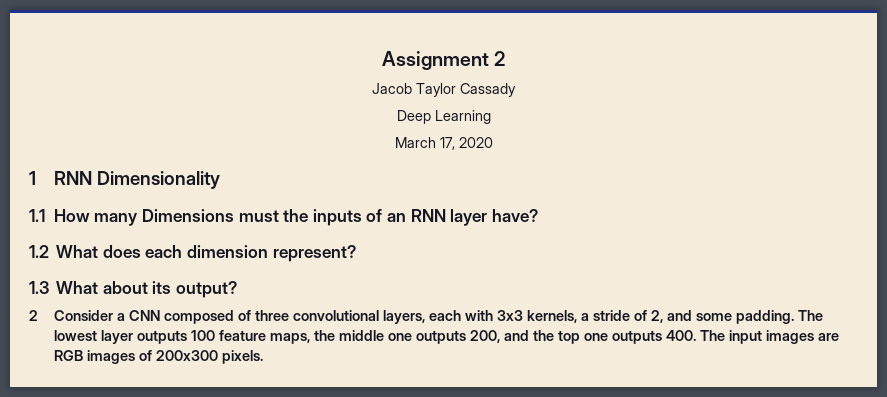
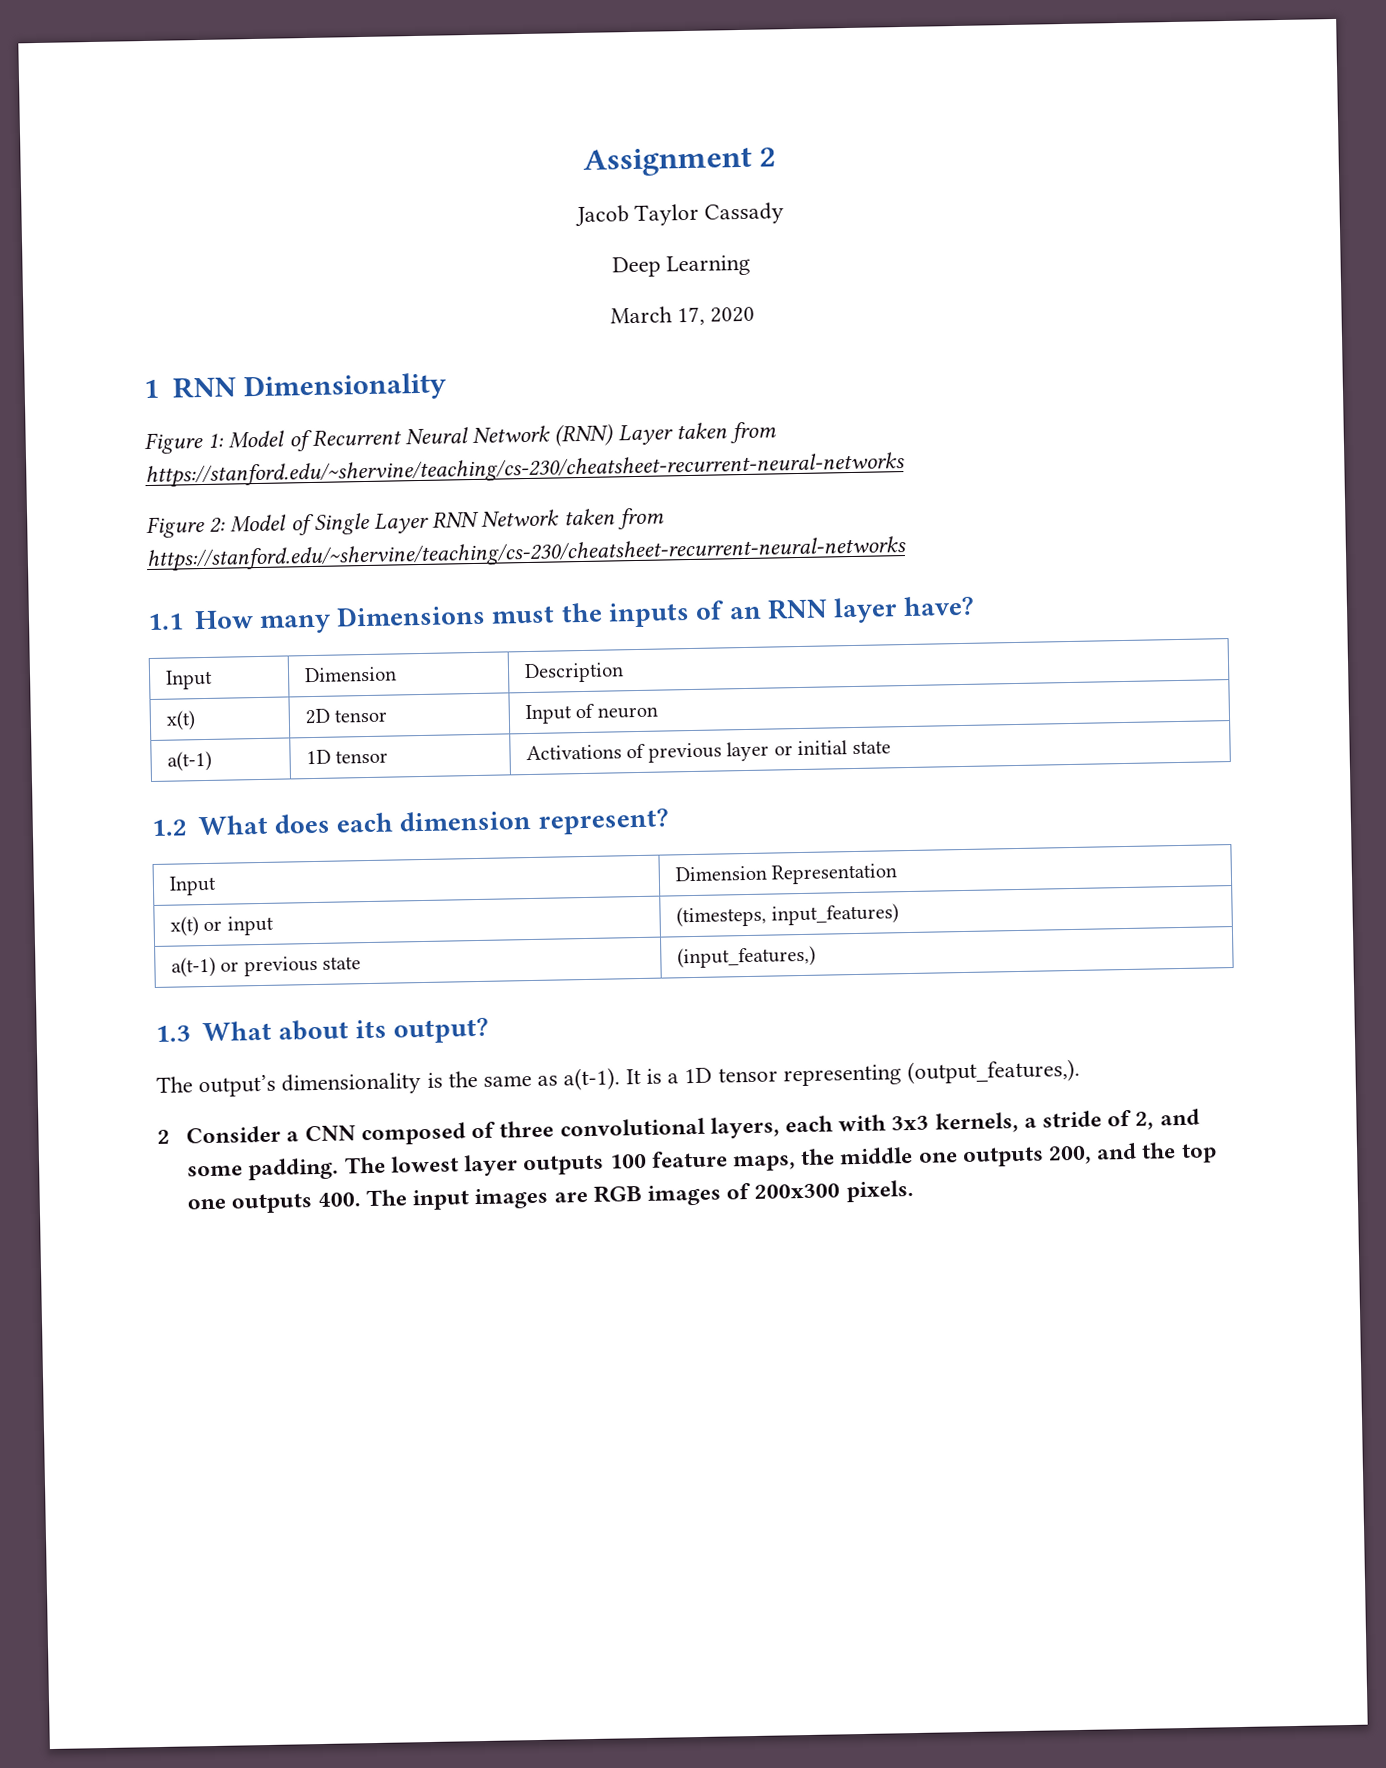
(220, 180) none -> [144,421,778,455] [145,452,905,489] [146,507,665,539] [146,536,907,573] // Figure 1: Model of Recurrent Neural Network (RNN) Layer taken from https://stanford.edu/~shervine/teaching/cs-230/cheatsheet-recurrent-neural-networks // Figure 2: Model of Single Layer RNN Network taken from https://stanford.edu/~shervine/teaching/cs-230/cheatsheet-recurrent-neural-networks
(538, 215) none -> [164,669,213,690] [303,666,397,683] [523,662,624,684] [165,710,196,731] [304,708,388,725] [524,703,658,725] [166,750,212,772] [305,749,389,765] [525,740,891,763] // Input | Dimension | Description // x(t) | 2D tensor | Input of neuron // a(t-1) | 1D tensor | Activations of previous layer or initial state
(356, 253) none -> [168,875,217,896] [674,863,899,885] [169,915,274,937] [675,903,900,928] [170,955,362,978] [676,945,816,969] // Input | Dimension Representation // x(t) or input | (timesteps, input_features) // a(t-1) or previous state | (input_features,)
(238, 289) none -> [156,1058,1080,1098] // The output’s dimensionality is the same as a(t-1). It is a 1D tensor representing (output_features,).

